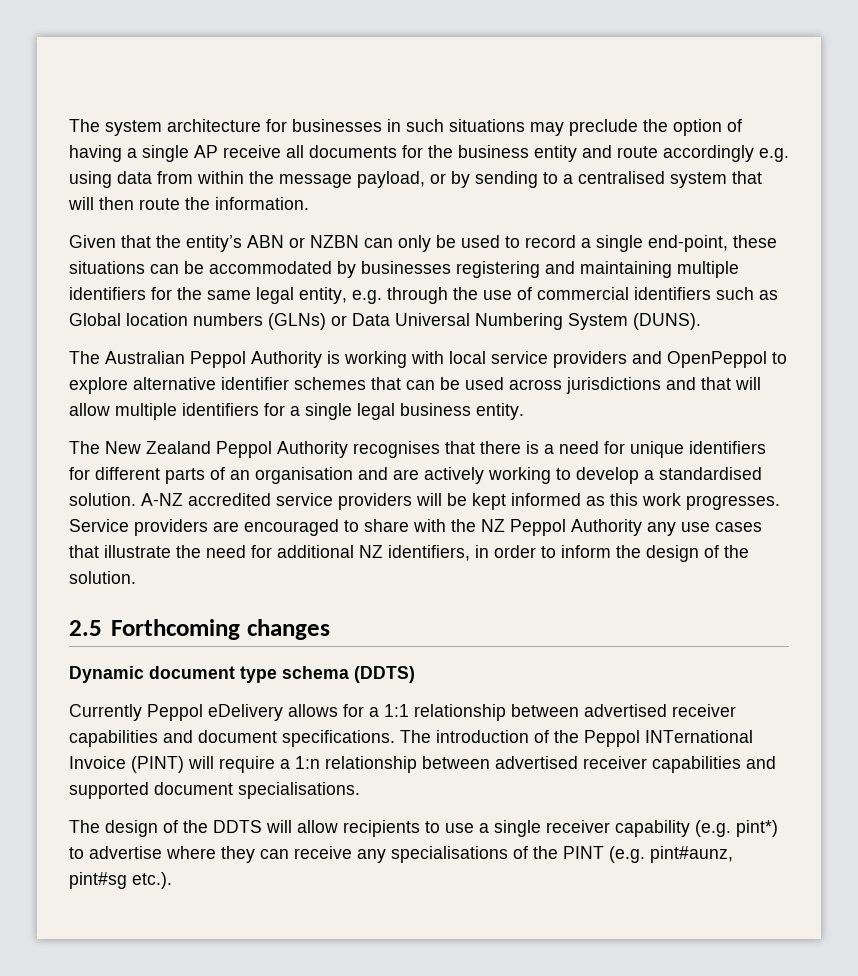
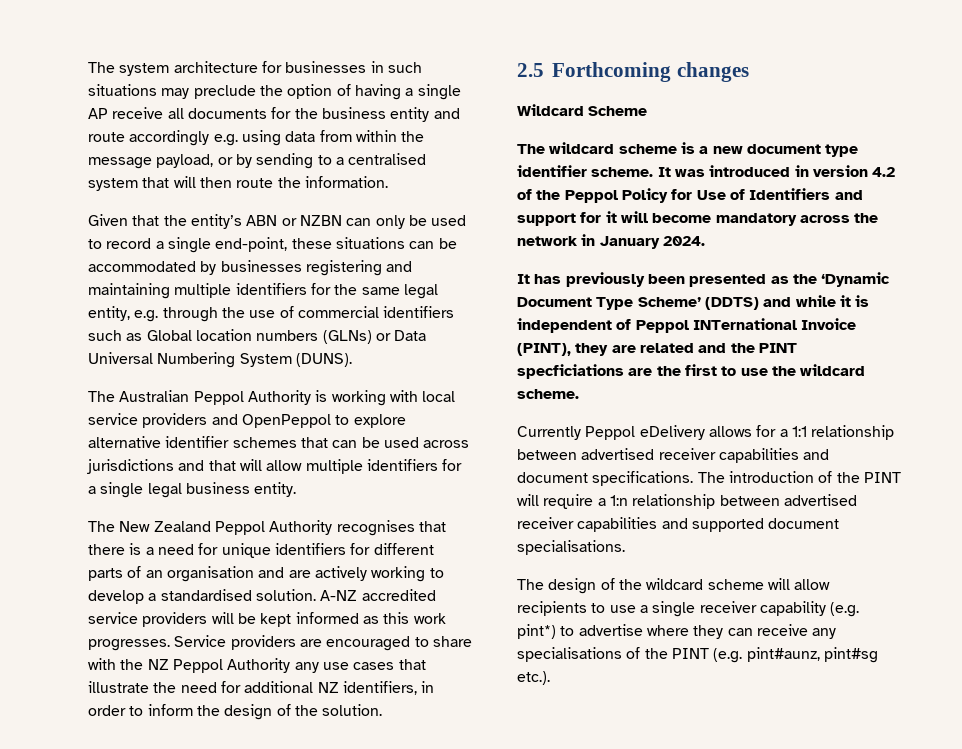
[69,666,415,683] Dynamic document type schema (DDTS) -> [517,104,648,116] [517,142,859,157] [517,165,896,177] [517,188,863,203] [517,211,879,226] [517,234,705,249] [517,272,891,287] [517,295,870,310] [517,318,857,333] [517,343,797,356] [517,364,866,379] [517,389,579,399] Wildcard Scheme // The wildcard scheme is a new document type identifier scheme. It was introduced in version 4.2 of the Peppol Policy for Use of Identifiers and support for it will become mandatory across the network in January 2024. // It has previously been presented as the ‘Dynamic Document Type Scheme’ (DDTS) and while it is independent of Peppol INTernational Invoice (PINT), they are related and the PINT specficiations are the first to use the wildcard scheme.
[584,730,753,747] [69,756,184,773] Peppol INTernational Invoice (PINT) -> [863,472,901,483] PINT
[213,820,262,833] DDTS -> [646,578,764,590] wildcard scheme

